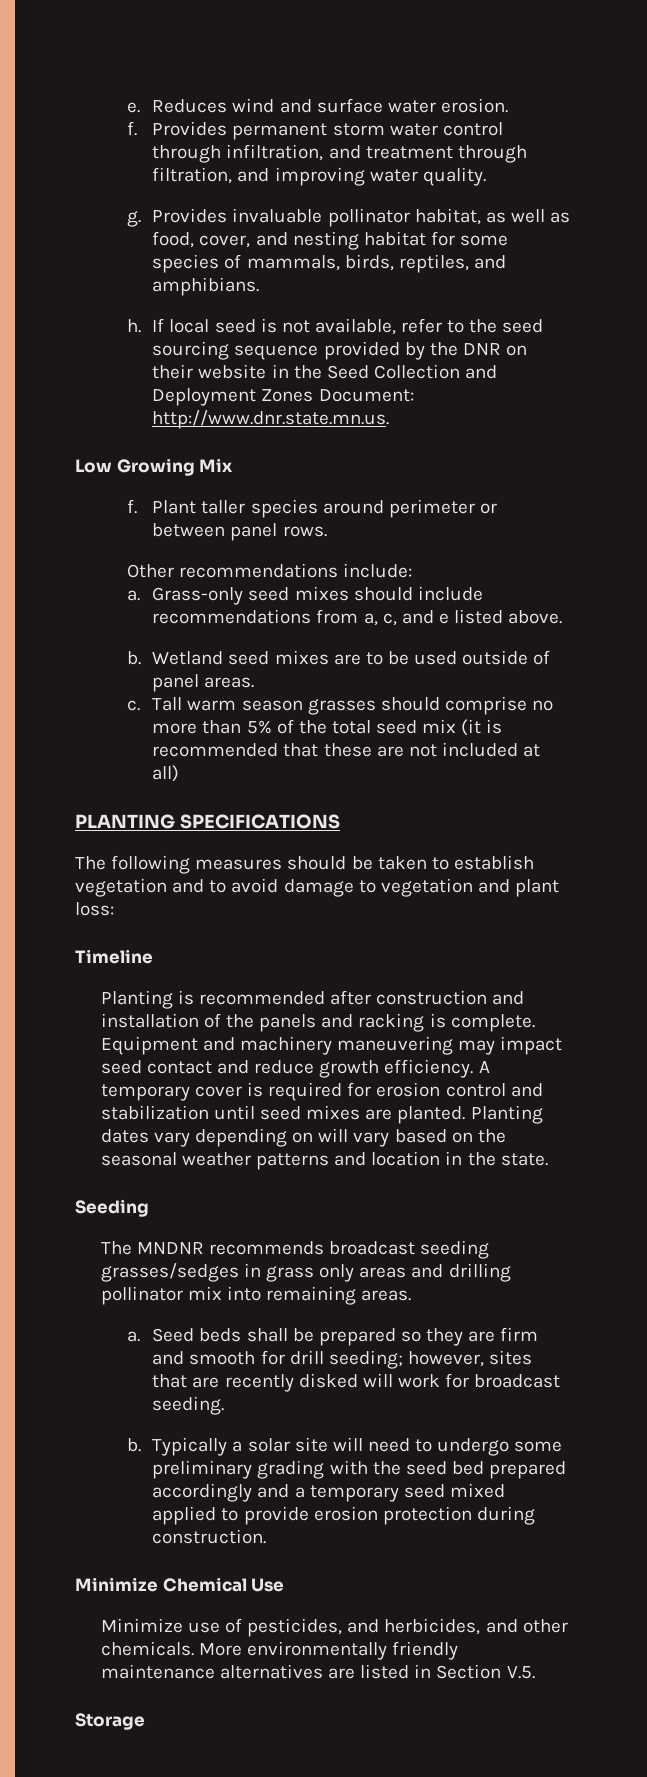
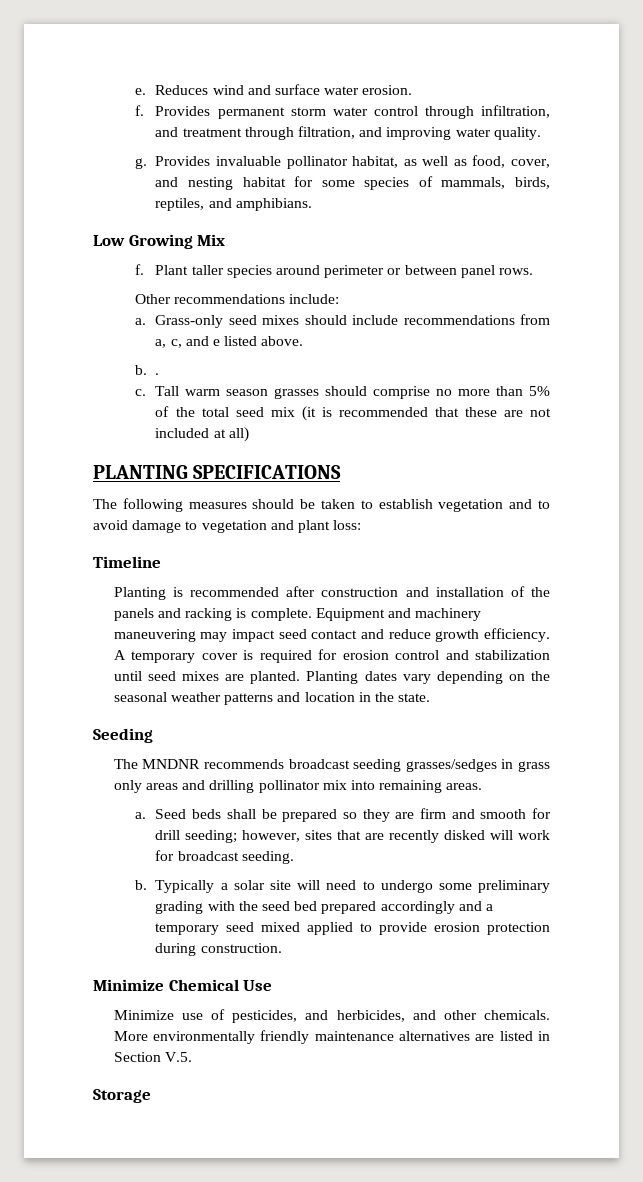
[126,318,544,335] [152,341,528,360] [152,364,498,379] [152,388,414,406] [152,410,390,429] // h. If local seed is not available, refer to the seed sourcing sequence provided by the DNR on their website in the Seed Collection and Deployment Zones Document: http://www.dnr.state.mn.us. -> (312, 204) none
[152,650,551,665] [152,674,255,692] Wetland seed mixes are to be used outside of panel areas. -> [155,373,160,375] .
[318,1128,473,1147] will vary based on -> (525, 677) none

